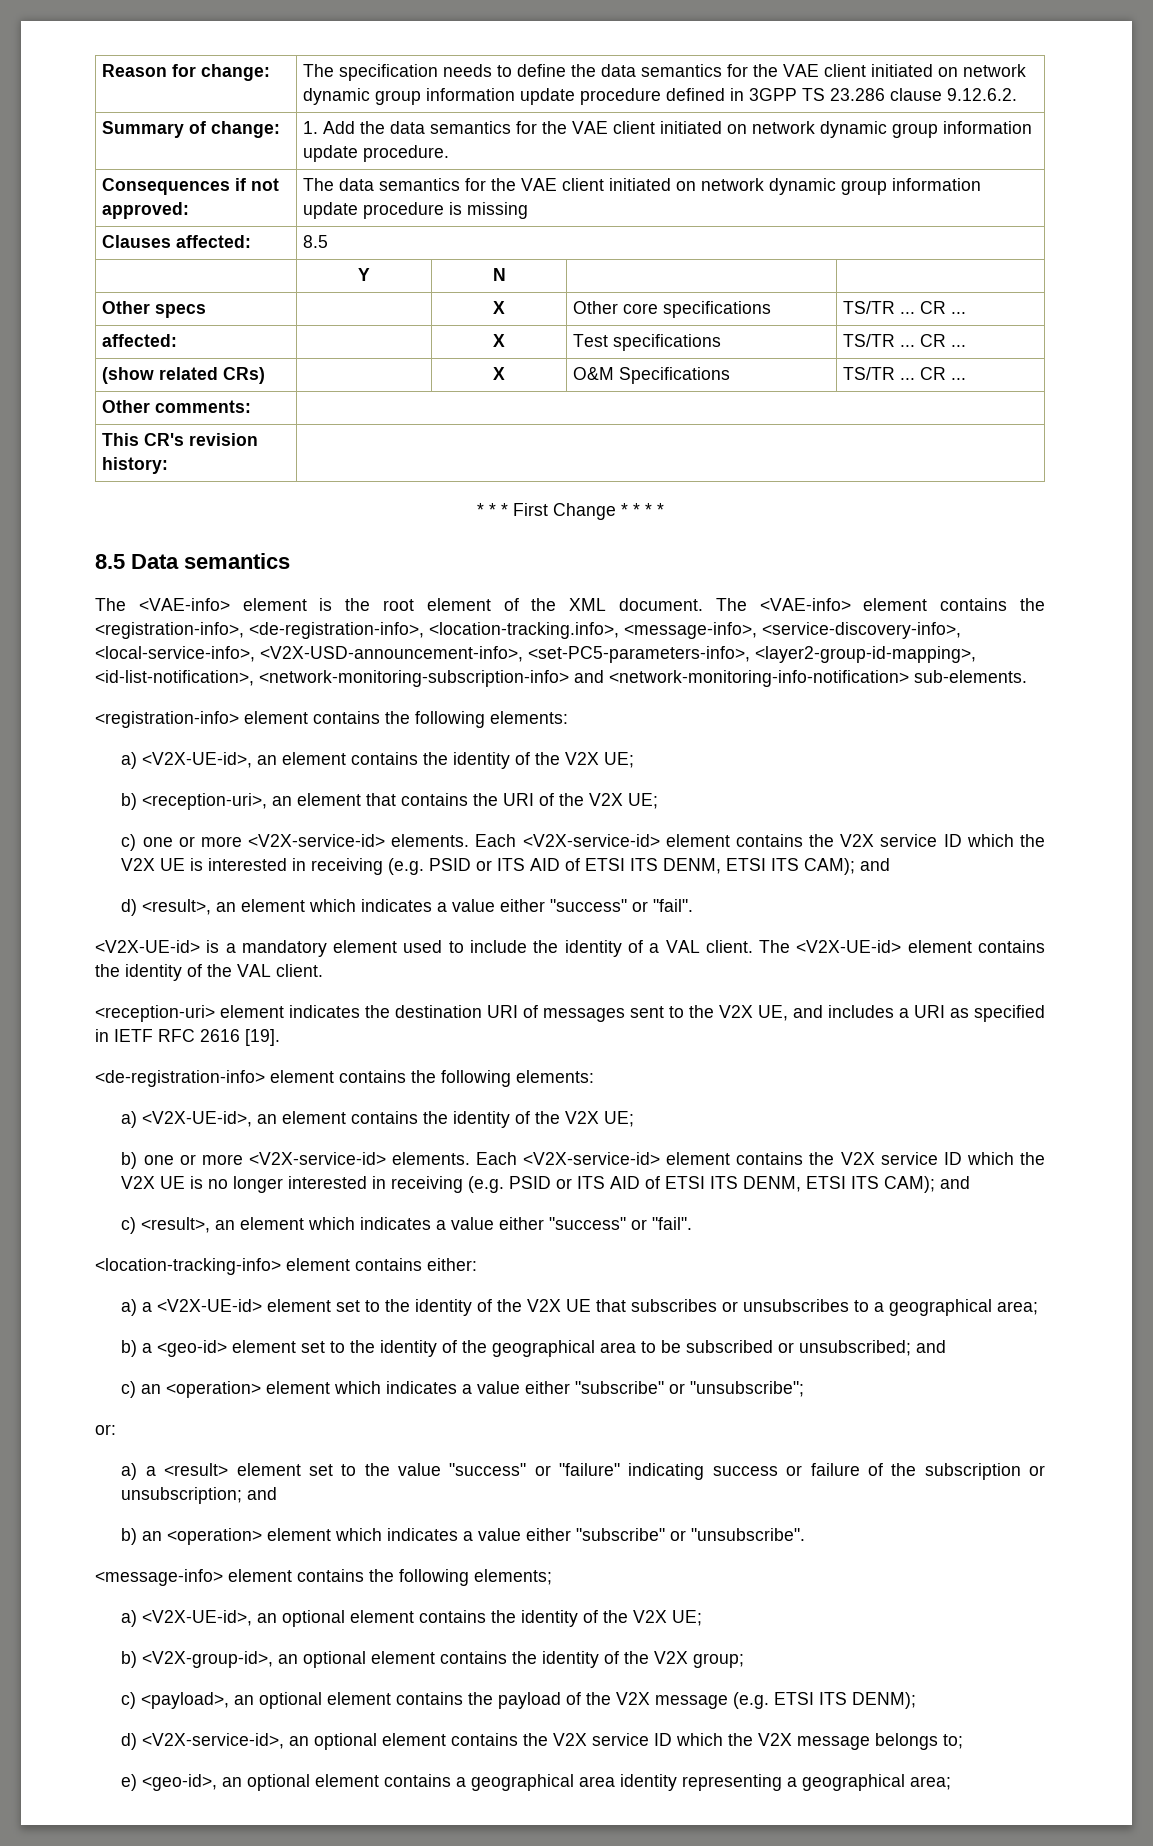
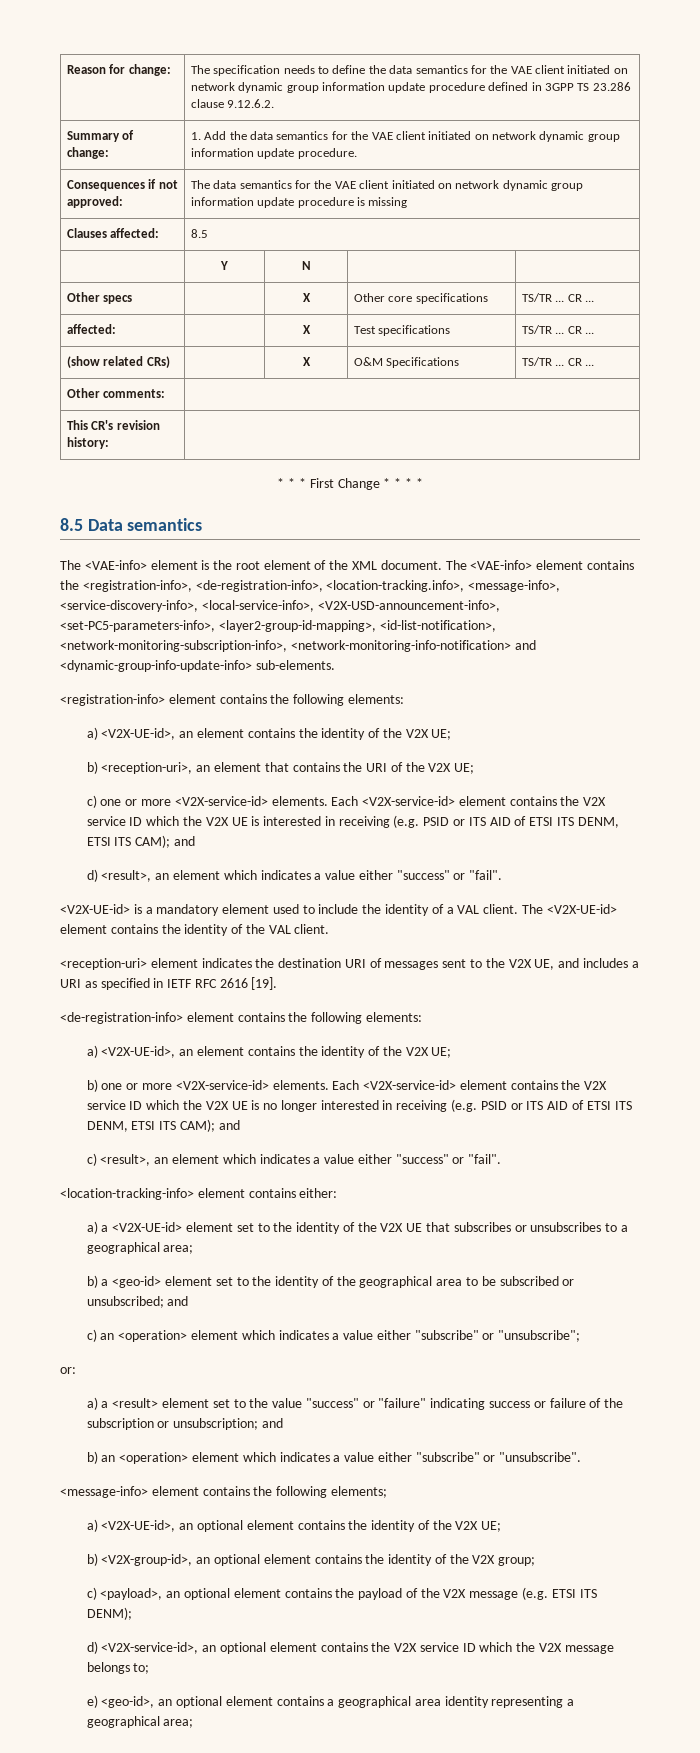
[259,670,909,687] <network-monitoring-subscription-info> and <network-monitoring-info-notification> -> [60,640,536,652] [60,660,252,672] <network-monitoring-subscription-info>, <network-monitoring-info-notification> and <dynamic-group-info-update-info>

